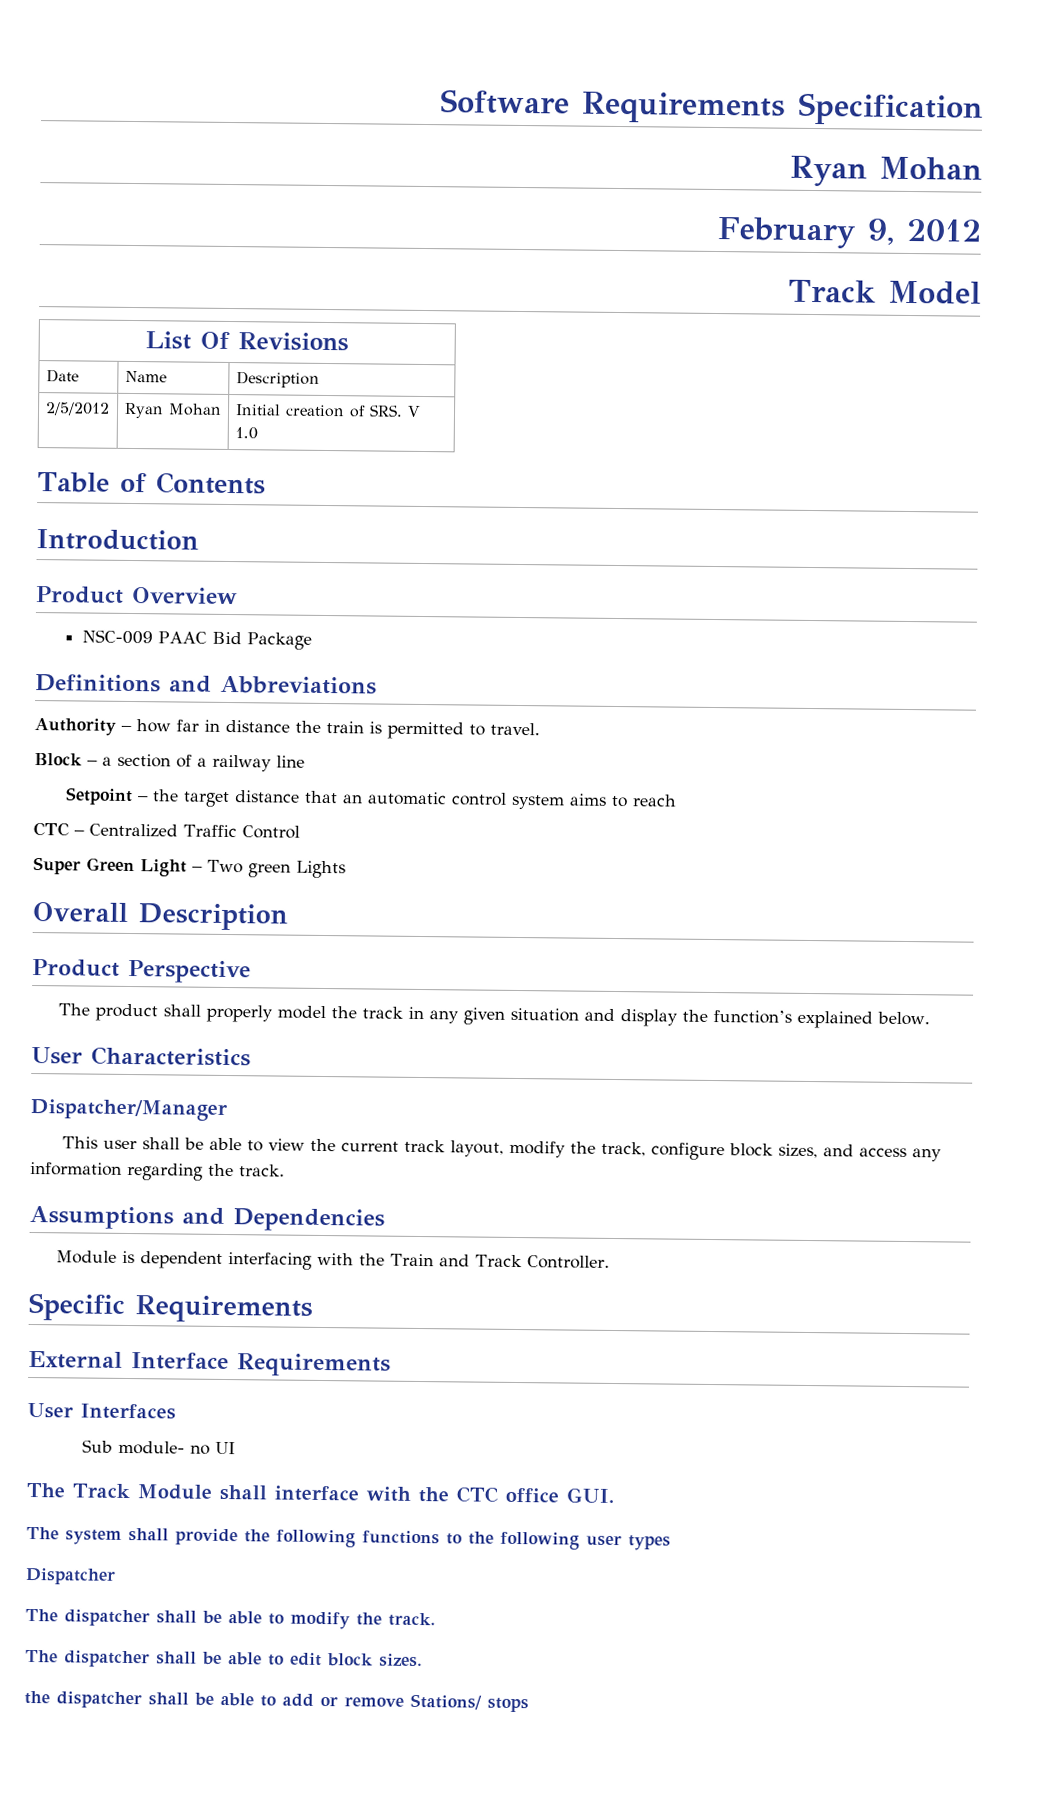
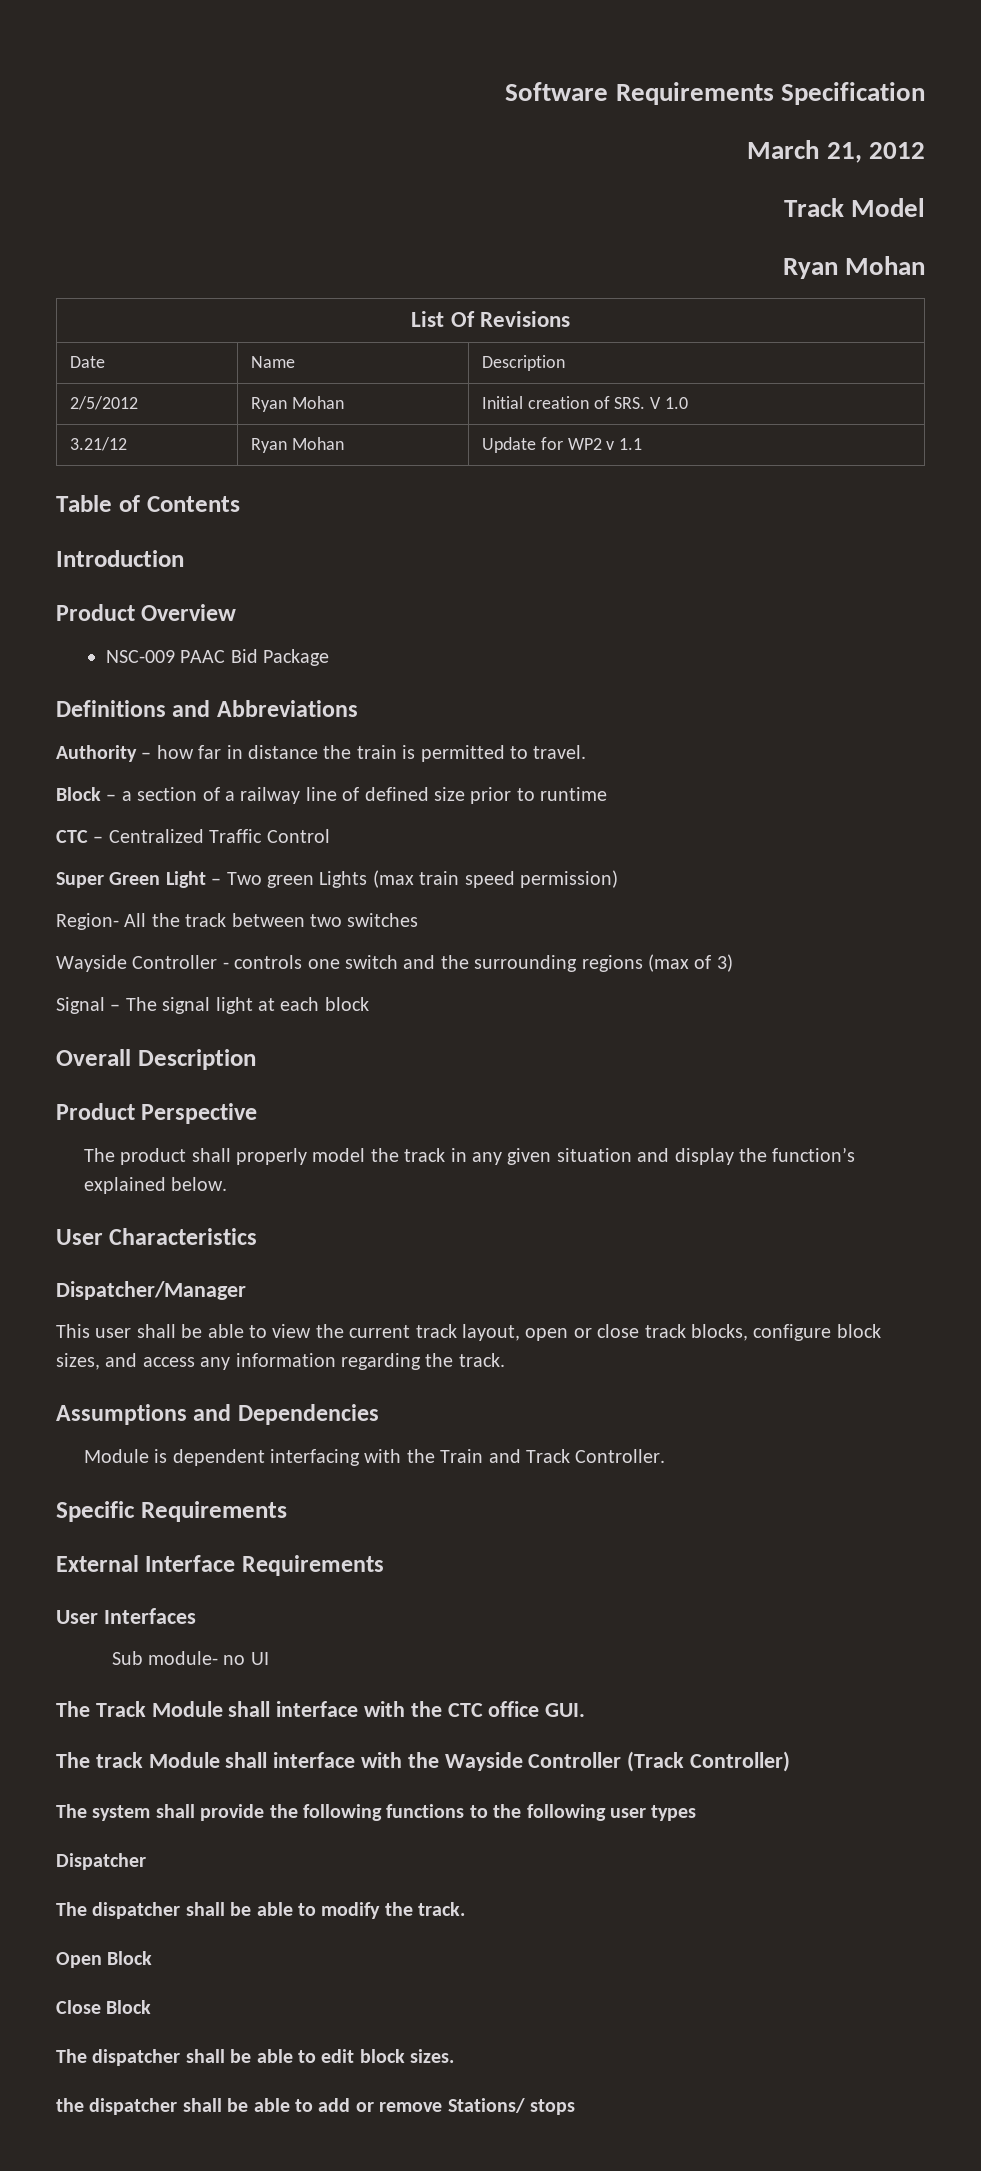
[790,155,982,187] [717,217,895,249] Ryan Mohan // February 9, -> [747,140,862,163] March 21,
(981, 292) none -> [782,256,925,279] // Ryan Mohan
(258, 433) none -> [69,437,127,451] [250,437,344,453] [481,437,643,453] // 3.21/12 | Ryan Mohan | Update for WP2 v 1.1
[65,787,678,810] // Setpoint – the target distance that an automatic control system aims to reach -> [342,787,608,804] of defined size prior to runtime
(346, 869) none -> [372,870,618,888] [56,913,419,930] [56,954,733,972] [56,997,369,1014] (max train speed permission) // Region- All the track between two switches // Wayside Controller - controls one switch and the surrounding regions (max of 3) // Signal – The signal light at each block
[509,1140,647,1158] modify the track, -> [525,1324,748,1341] open or close track blocks,
(614, 1495) none -> [56,1751,791,1772] // The track Module shall interface with the Wayside Controller (Track Controller)
(436, 1619) none -> [56,1951,153,1968] [56,2000,152,2014] // Open Block // Close Block

